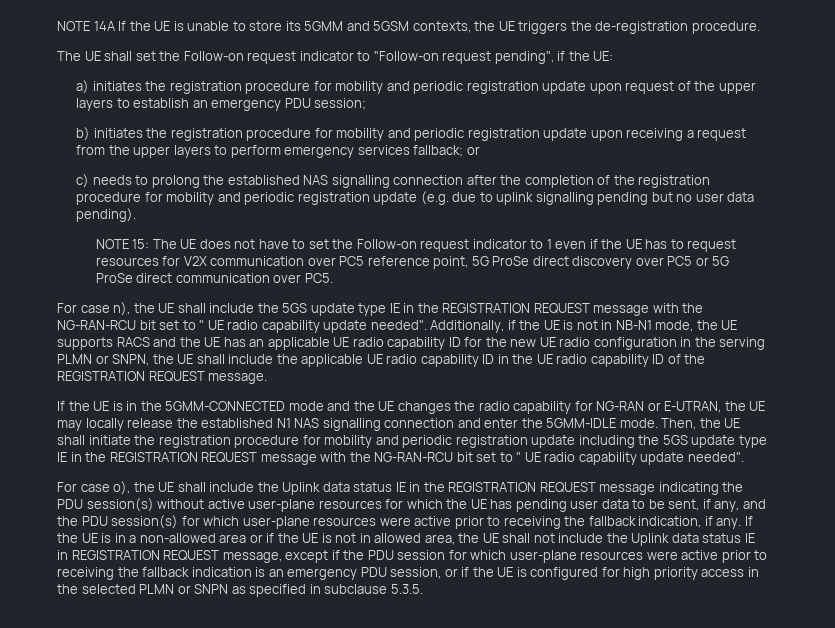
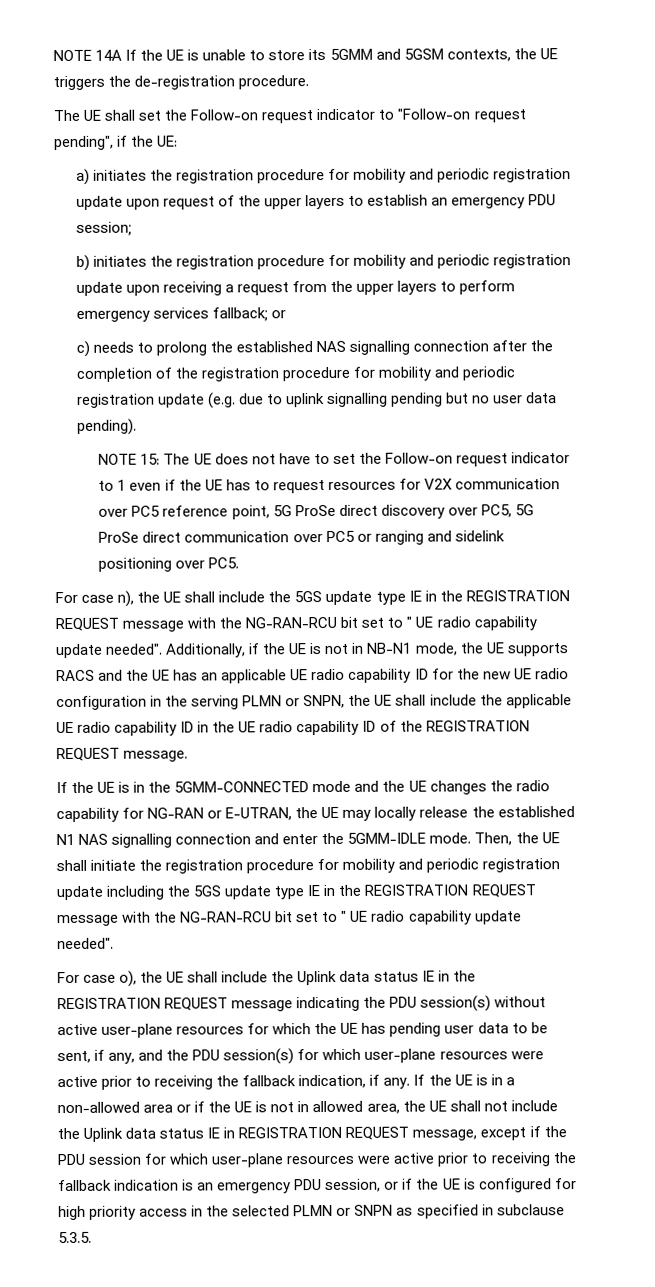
[667,256,709,266] PC5 or -> [480,504,512,518] PC5,
(302, 278) none -> [325,530,505,545] [98,557,206,572] PC5 or ranging and sidelink positioning over

